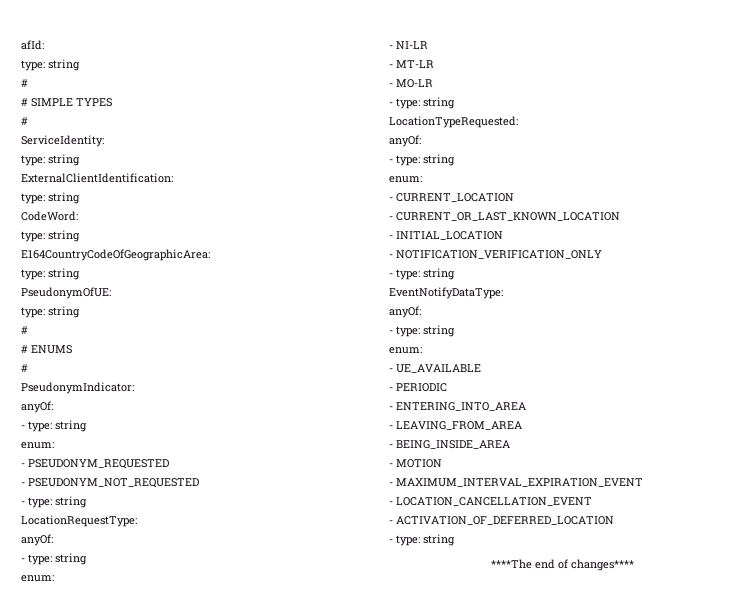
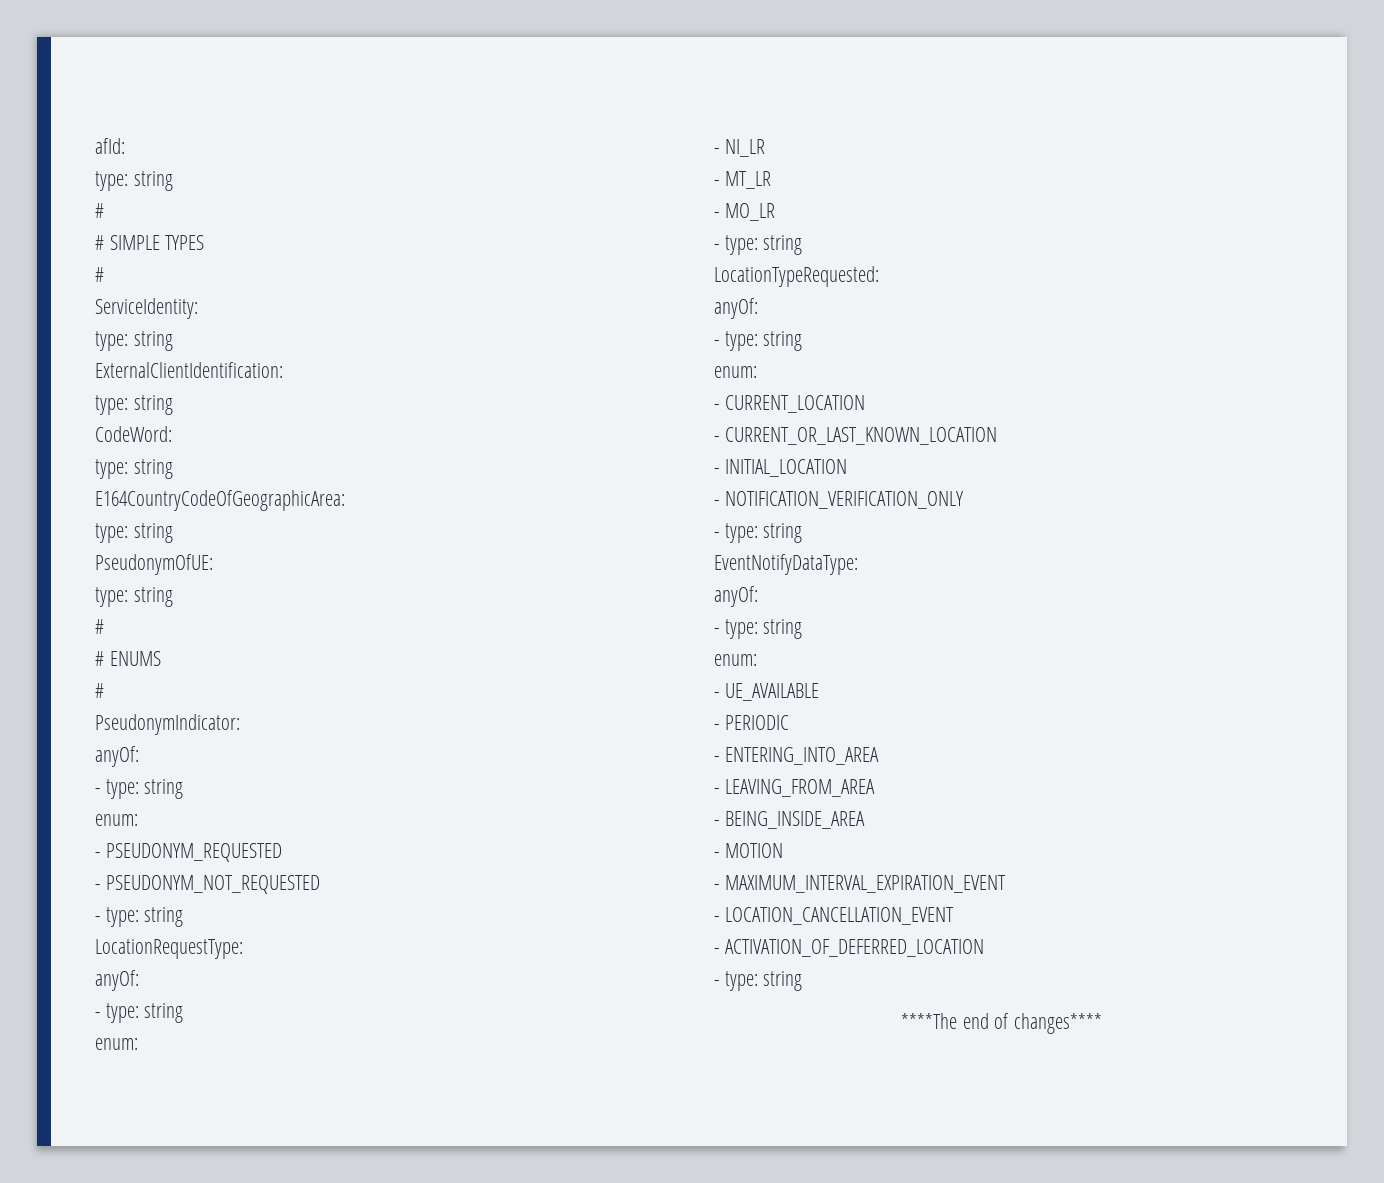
[396,41,428,49] [389,60,434,68] [389,79,433,88] NI-LR // - MT-LR // - MO-LR -> [724,139,765,157] [714,171,771,189] [714,203,775,221] NI_LR // - MT_LR // - MO_LR

